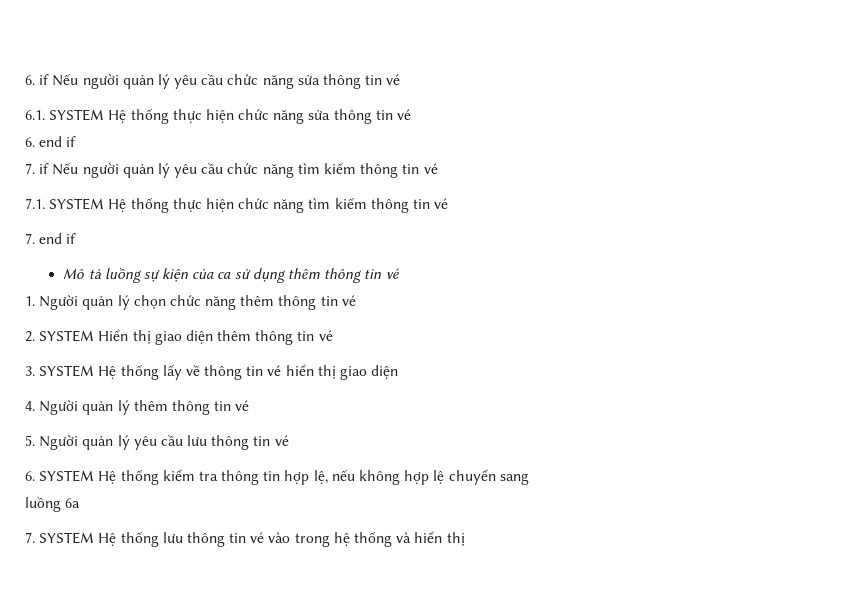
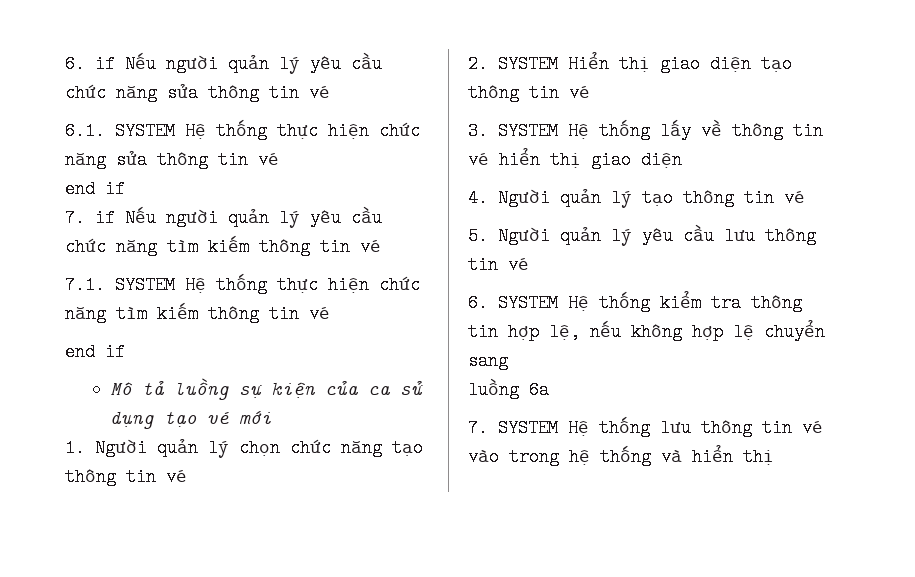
[25,137,35,147] 6. -> (279, 160) none
[25,233,35,244] 7. -> (330, 314) none
[288,268,399,283] thêm thông tin vé -> [164,410,273,427] tạo vé mới
[240,295,275,306] thêm -> [392,439,423,457] tạo
[217,330,252,341] thêm -> [761,55,792,73] tạo
[133,400,168,411] thêm -> [642,189,673,207] tạo

